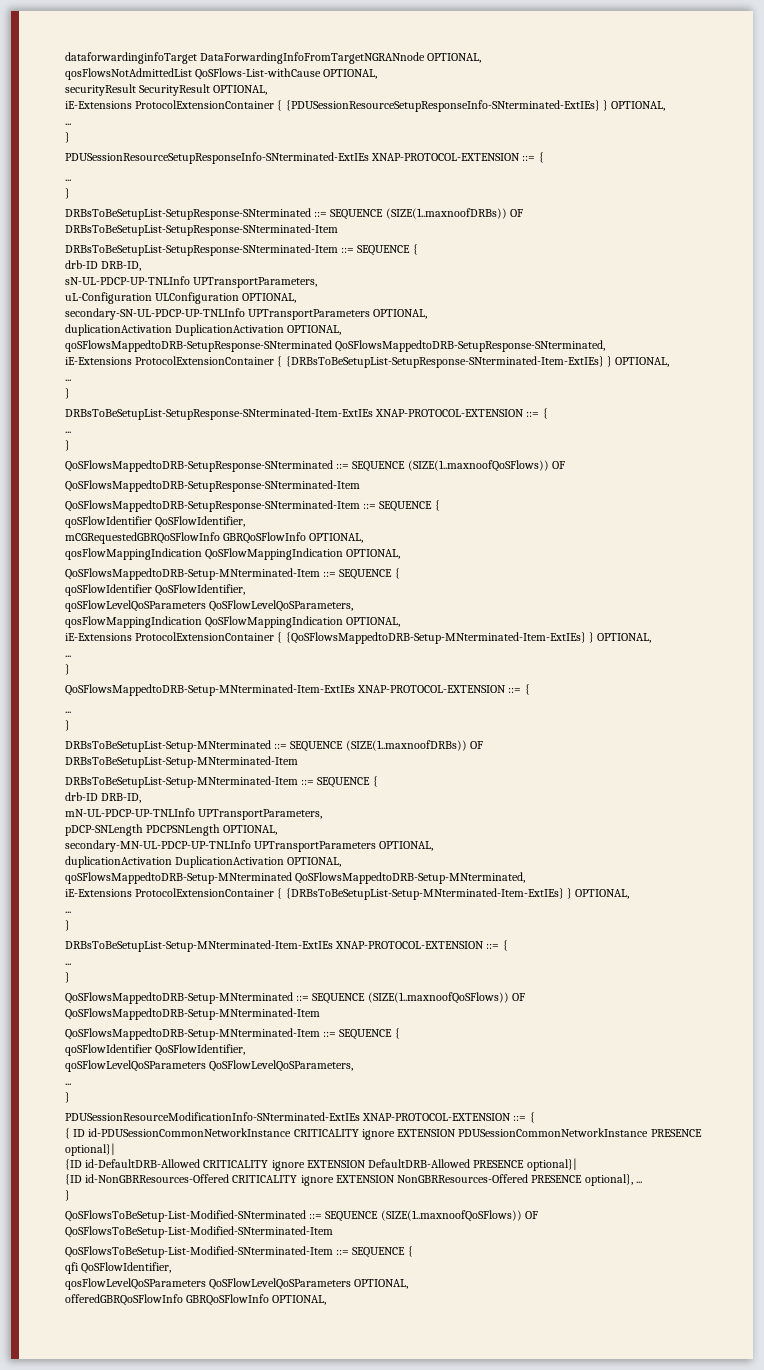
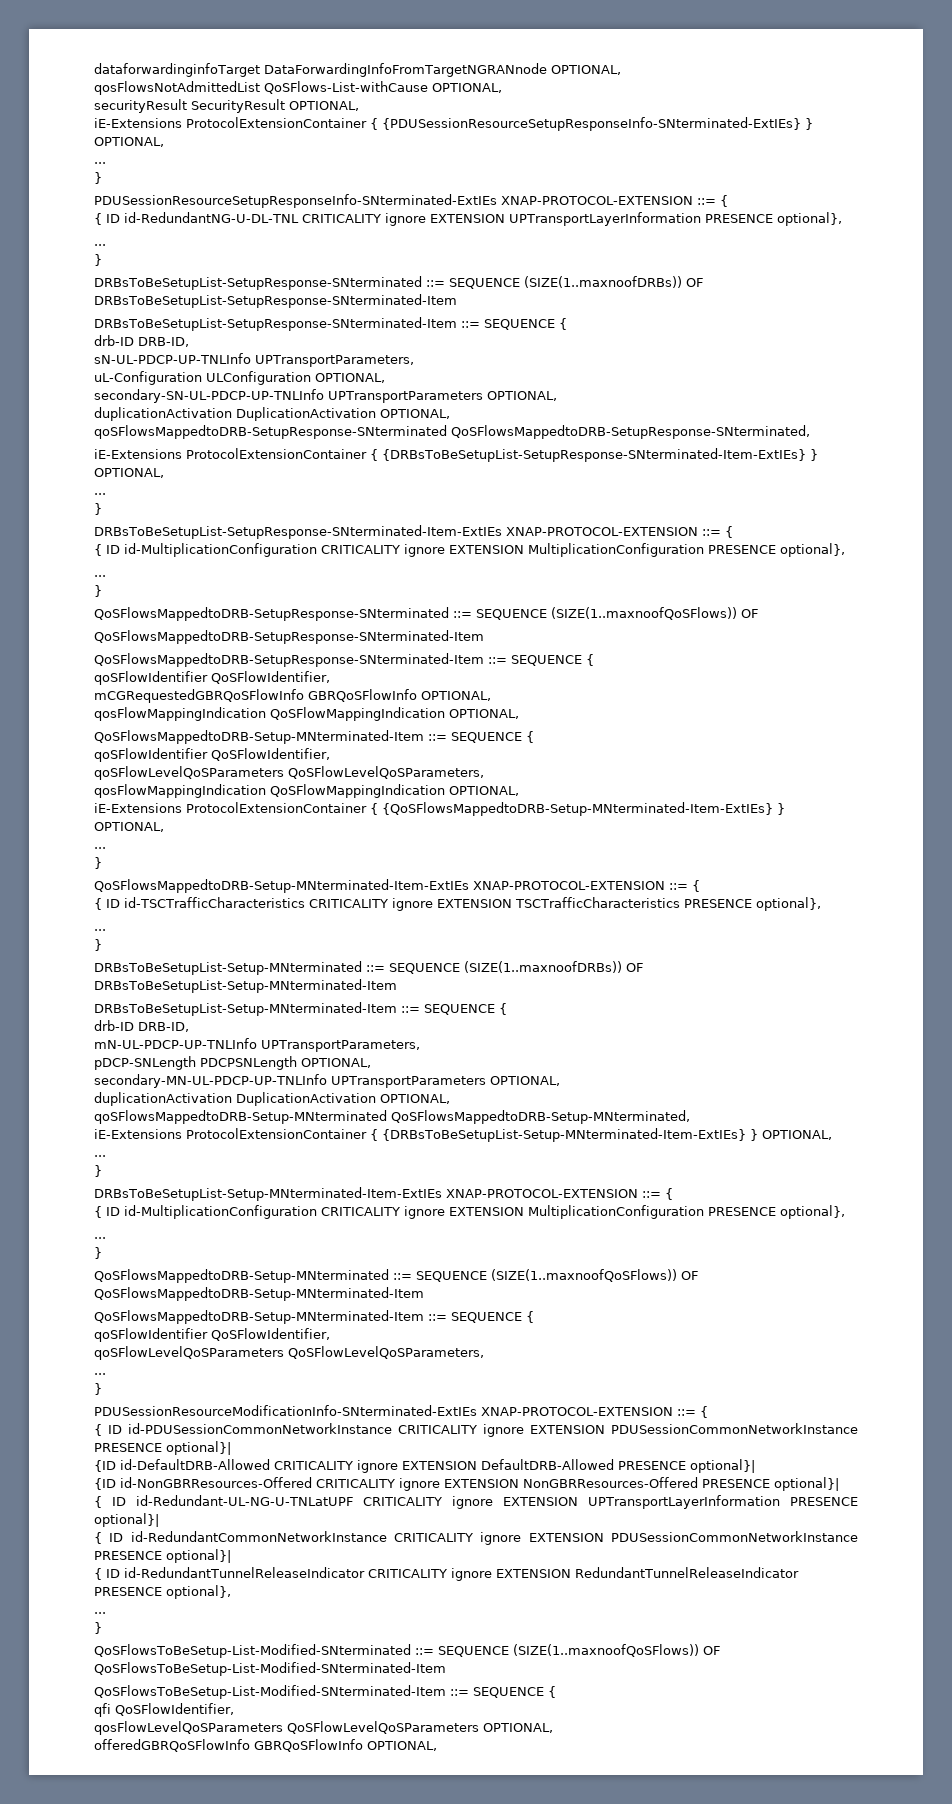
(544, 157) none -> [94,212,842,226] // { ID id-RedundantNG-U-DL-TNL CRITICALITY ignore EXTENSION UPTransportLayerInformation PRESENCE optional},
(548, 413) none -> [94,543,845,557] // { ID id-MultiplicationConfiguration CRITICALITY ignore EXTENSION MultiplicationConfiguration PRESENCE optional},
(530, 689) none -> [94,897,821,911] // { ID id-TSCTrafficCharacteristics CRITICALITY ignore EXTENSION TSCTrafficCharacteristics PRESENCE optional},
(508, 945) none -> [94,1205,845,1219] // { ID id-MultiplicationConfiguration CRITICALITY ignore EXTENSION MultiplicationConfiguration PRESENCE optional},
[584,1174,633,1186] optional}, -> [774,1477,839,1491] [94,1495,858,1509] [94,1513,159,1527] [94,1531,858,1545] [94,1549,231,1563] [94,1567,799,1581] [94,1585,231,1599] optional}| // { ID id-Redundant-UL-NG-U-TNLatUPF CRITICALITY ignore EXTENSION UPTransportLayerInformation PRESENCE optional}| // { ID id-RedundantCommonNetworkInstance CRITICALITY ignore EXTENSION PDUSessionCommonNetworkInstance PRESENCE optional}| // { ID id-RedundantTunnelReleaseIndicator CRITICALITY ignore EXTENSION RedundantTunnelReleaseIndicator PRESENCE optional}, //

